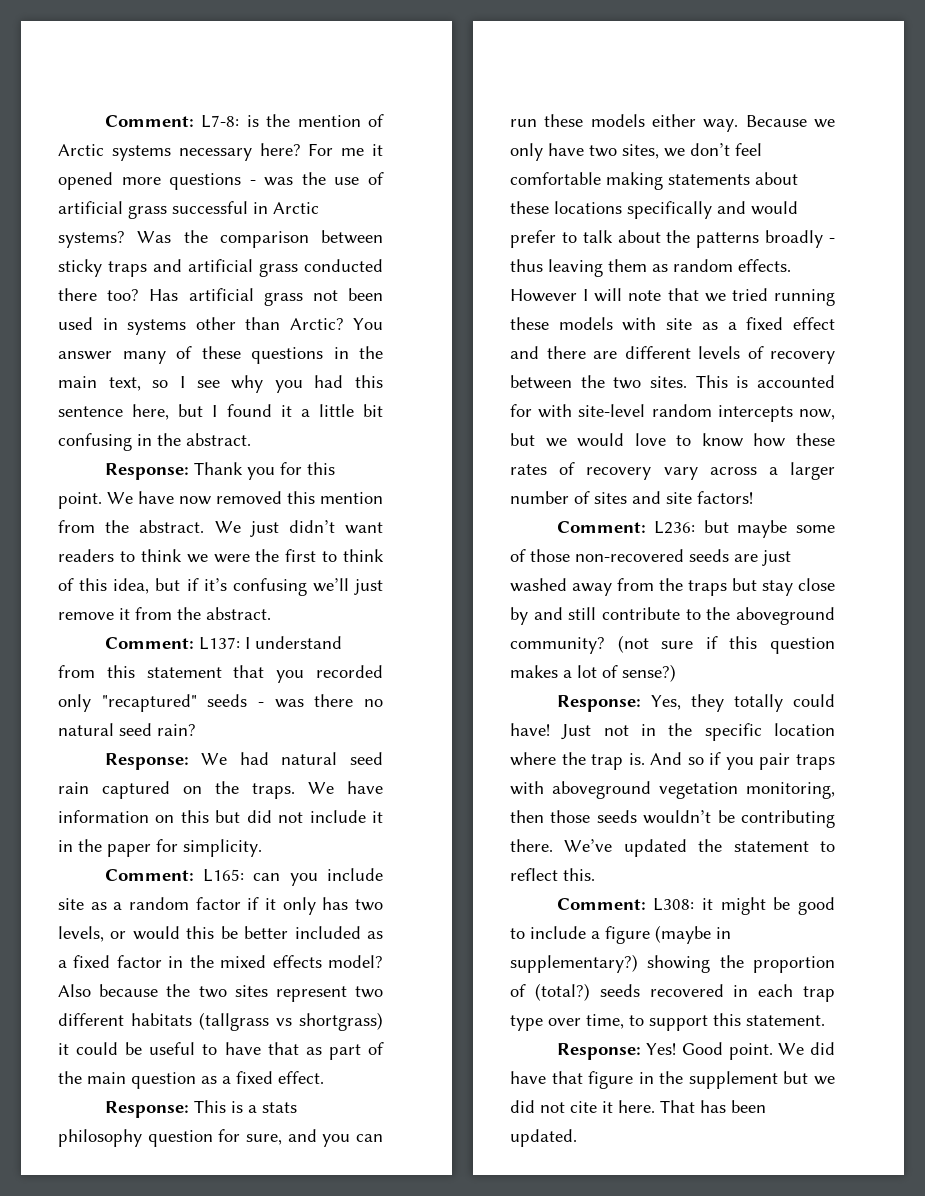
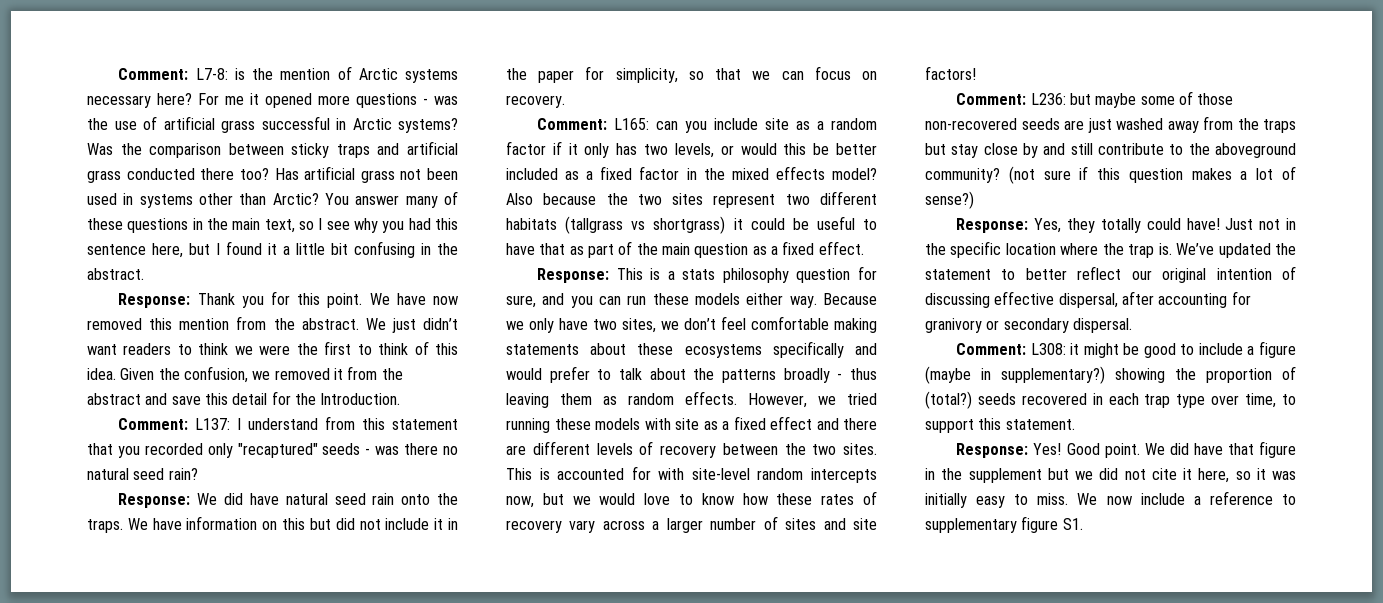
[113,578,383,596] [58,607,271,620] idea, but if it’s confusing we’ll just remove it from the abstract. -> [87,366,403,383] [87,391,401,405] idea. Given the confusion, we removed it from the abstract and save this detail for the Introduction.
[239,752,269,765] had -> [224,493,279,505] did have
[102,781,202,799] captured on -> [401,494,431,505] onto
[183,839,262,857] simplicity. -> [615,66,877,83] [506,95,565,108] simplicity, so that we can focus on recovery.
[554,201,622,214] locations -> [684,344,762,358] ecosystems
[510,288,699,302] However I will note that -> [748,393,807,408] However,
[650,752,835,770] [510,781,835,799] [510,810,835,828] [510,839,553,852] And so if you pair traps with aboveground vegetation monitoring, then those seeds wouldn’t be contributing there. -> (1172, 249) none
[510,868,595,881] reflect this. -> [1025,266,1296,283] [925,291,1251,308] [925,318,1132,333] better reflect our original intention of discussing effective dispersal, after accounting for granivory or secondary dispersal.
[618,1100,766,1113] [510,1129,577,1147] here. That has been updated. -> [1198,468,1296,483] [925,491,1296,508] [925,516,1083,533] here, so it was initially easy to miss. We now include a reference to supplementary figure S1.

